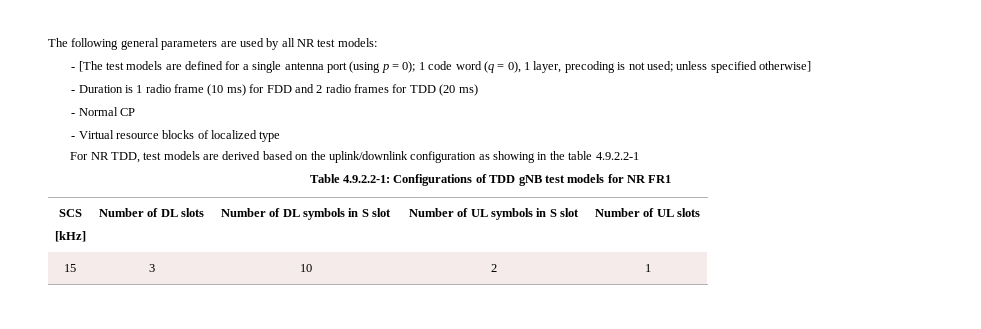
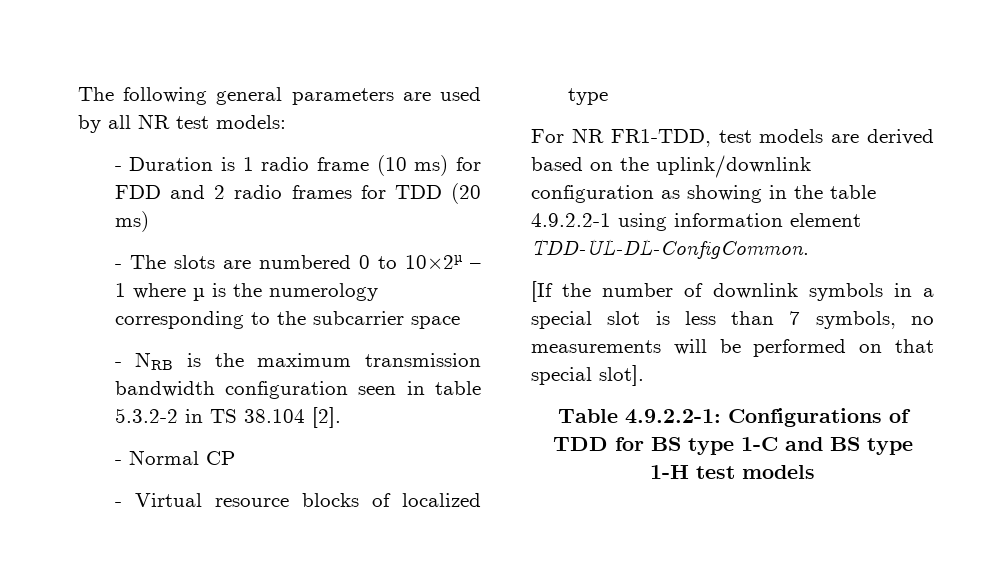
[71,61,812,73] // - [The test models are defined for a single antenna port (using p = 0); 1 code word (q = 0), 1 layer, precoding is not used; unless specified otherwise] -> (286, 122) none
(478, 90) none -> [114,255,481,269] [114,283,378,301] [114,311,460,329] [114,352,482,370] [114,381,481,399] [114,407,341,428] // - The slots are numbered 0 to 10×2µ – 1 where µ is the numerology corresponding to the subcarrier space // - NRB is the maximum transmission bandwidth configuration seen in table 5.3.2-2 in TS 38.104 [2].
[110,152,140,163] TDD, -> [610,129,711,147] FR1-TDD,
(639, 156) none -> [618,213,861,231] [531,239,809,259] [531,281,934,302] [531,311,934,329] [531,339,934,357] [531,365,644,386] using information element TDD-UL-DL-ConfigCommon. // [If the number of downlink symbols in a special slot is less than 7 symbols, no measurements will be performed on that special slot].
[518,174,672,186] [58,209,82,217] [54,231,86,242] [98,208,205,217] [220,208,392,220] [408,208,580,220] [594,208,701,217] [64,264,76,272] [148,264,155,272] [299,264,312,272] [490,264,497,272] [644,264,651,272] gNB test models for NR FR1 // SCS // [kHz] | Number of DL slots | Number of DL symbols in S slot | Number of UL symbols in S slot | Number of UL slots // 15 | 3 | 10 | 2 | 1 -> [614,437,913,455] [650,465,815,479] for BS type 1-C and BS type 1-H test models

